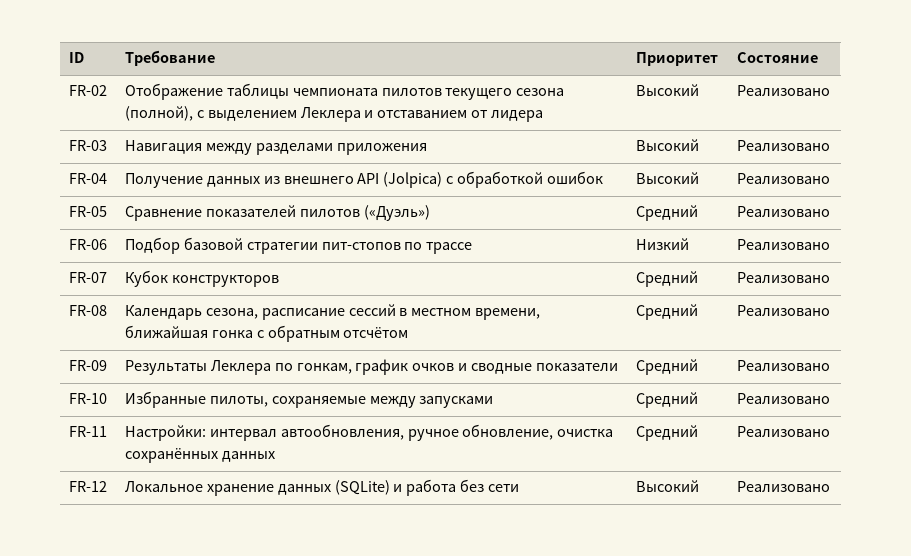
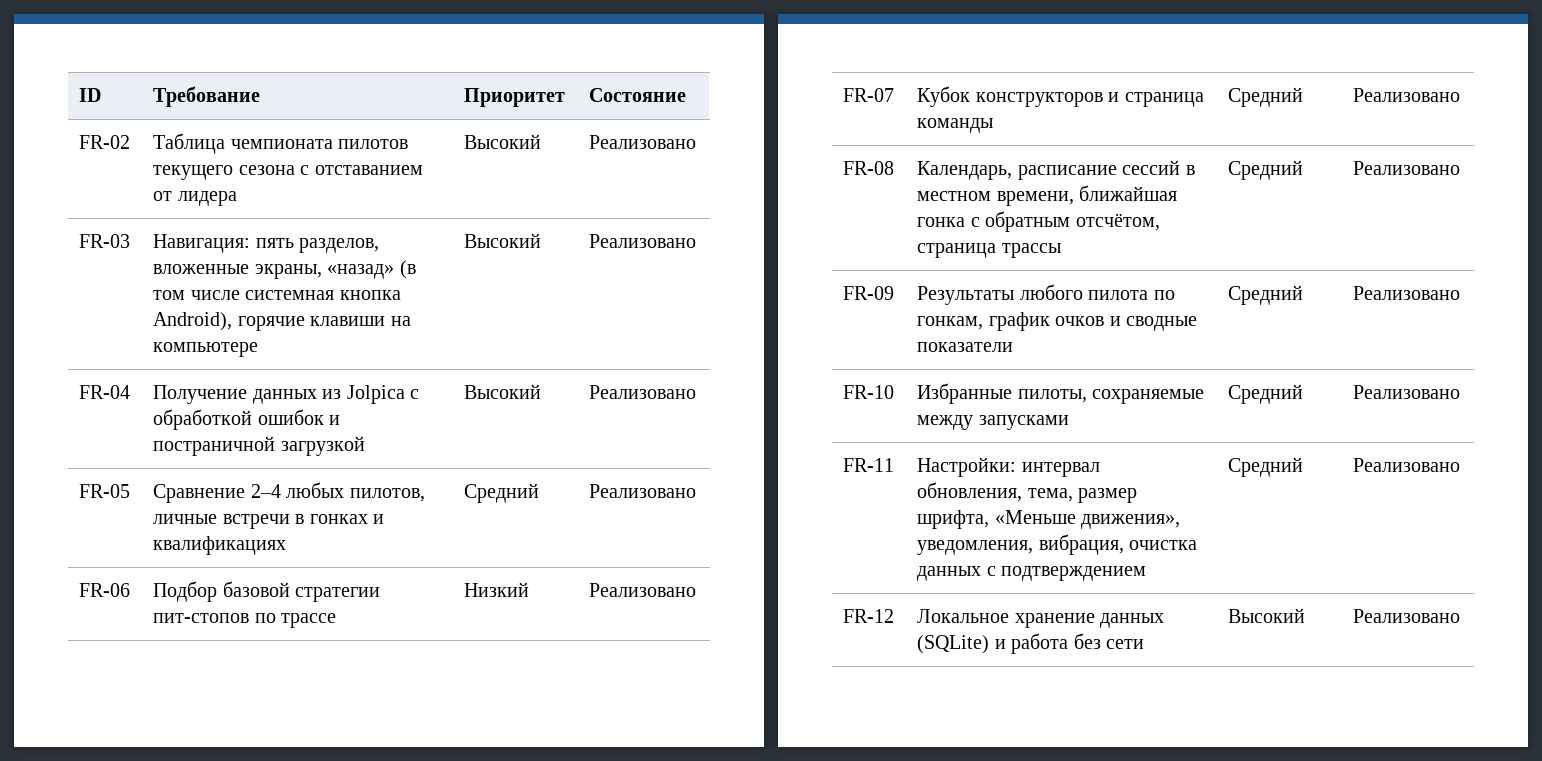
[124,83,289,100] Отображение таблицы -> [153,133,226,154] Таблица
[124,106,374,122] (полной), с выделением Леклера и -> [300,165,310,175] с
[124,140,427,155] Навигация между разделами приложения -> [153,234,380,253] [153,260,416,279] [153,290,401,300] [153,312,411,331] [153,342,259,357] Навигация: пять разделов, вложенные экраны, «назад» (в том числе системная кнопка Android), горячие клавиши на компьютере
[283,172,443,188] внешнего API (Jolpica) -> [346,385,405,404] Jolpica
(604, 177) none -> [329,415,341,425] [153,436,365,456] и постраничной загрузкой
[205,205,430,221] показателей пилотов («Дуэль») -> [250,482,425,502] [153,514,385,529] [153,536,287,555] 2–4 любых пилотов, личные встречи в гонках и квалификациях
(279, 281) none -> [1108,92,1204,107] [917,118,994,133] и страница команды
[124,305,258,320] Календарь сезона, -> [917,161,1013,180] Календарь,
[343,327,409,338] отсчётом -> [1075,213,1160,231] [917,243,1061,258] отсчётом, страница трассы
[210,360,271,375] Леклера -> [1019,284,1149,300] любого пилота
[280,424,614,441] [124,448,275,463] автообновления, ручное обновление, очистка сохранённых данных -> [917,482,1138,503] [917,510,1181,529] [917,534,1198,555] [917,566,1147,581] обновления, тема, размер шрифта, «Меньше движения», уведомления, вибрация, очистка данных с подтверждением

